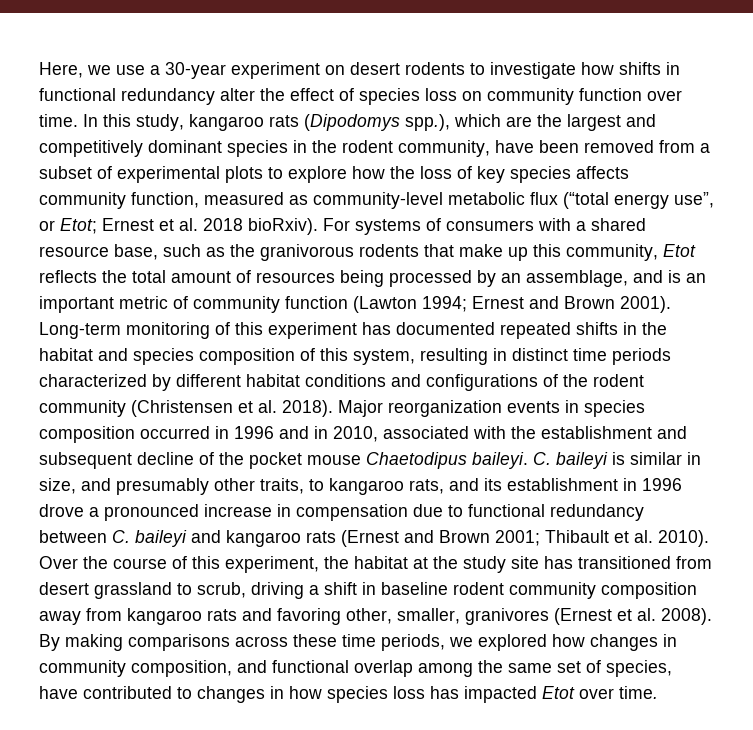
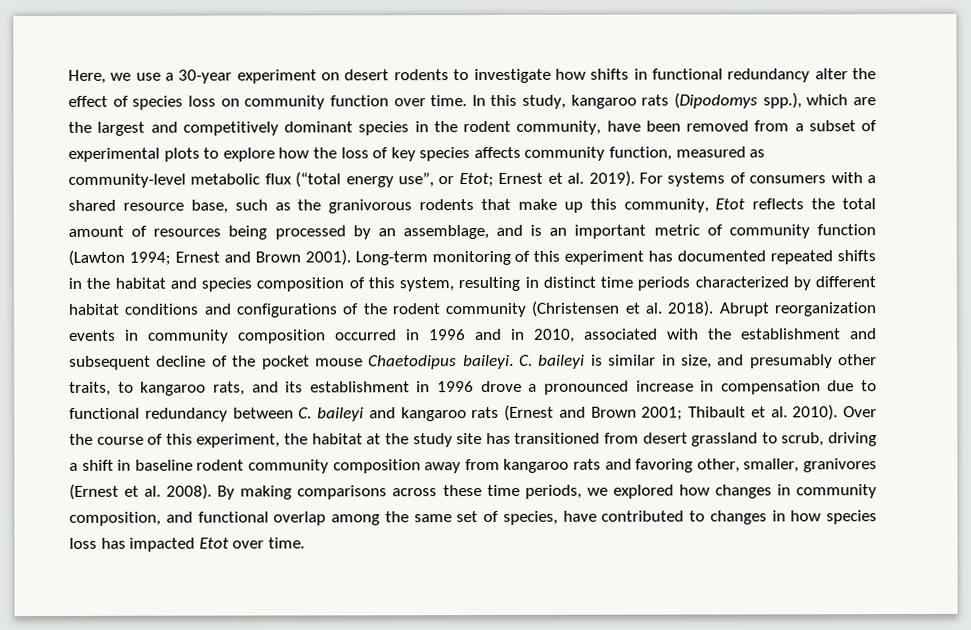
[203,218,318,235] 2018 bioRxiv). -> [588,170,635,187] 2019).
[338,400,383,417] Major -> [718,302,770,317] Abrupt
[584,400,645,417] species -> [148,329,229,344] community

